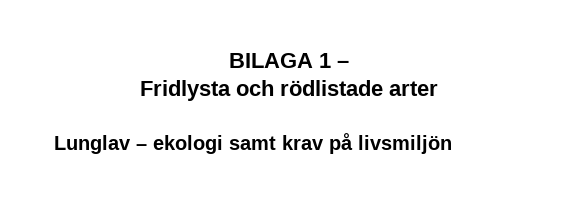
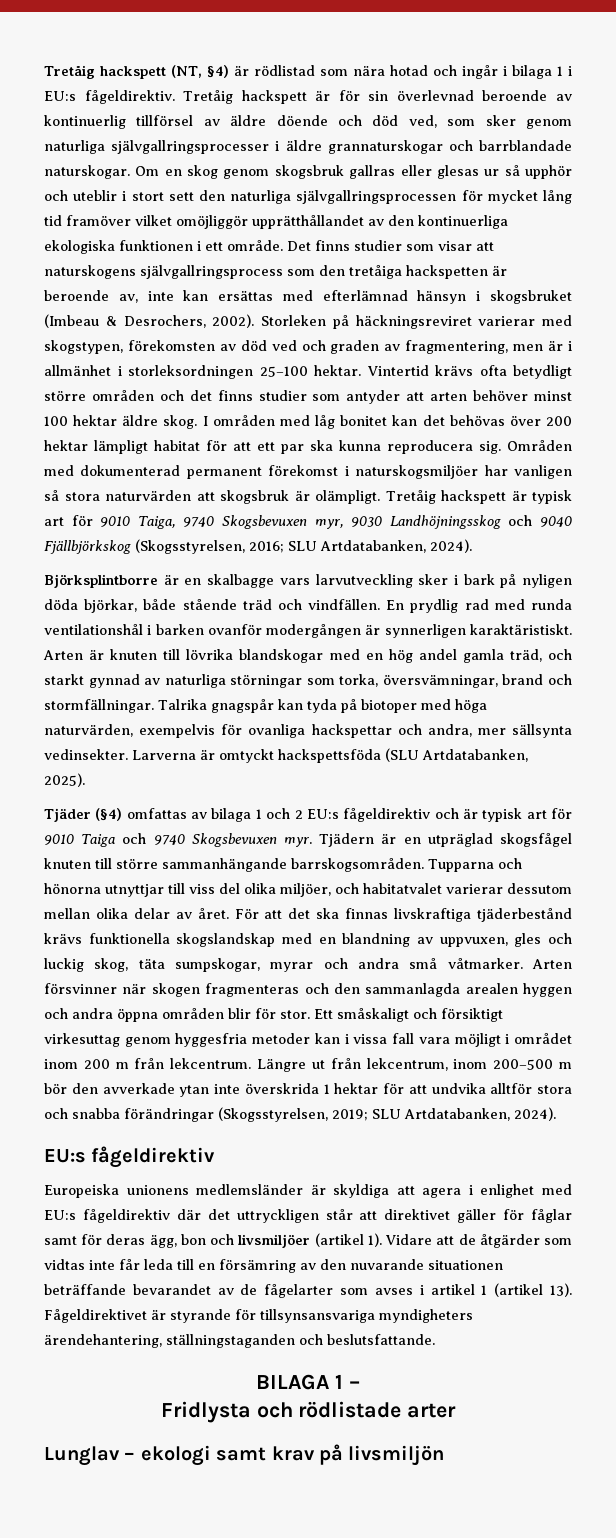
(229, 60) none -> [44,65,572,79] [44,90,572,104] [44,115,572,129] [44,140,572,154] [44,165,573,179] [44,190,572,204] [44,215,508,229] [44,240,494,254] [44,265,507,279] [44,290,572,304] [44,314,572,329] [44,340,573,354] [44,365,572,379] [44,390,573,404] [44,415,572,429] [44,440,572,454] [44,465,572,479] [44,490,572,504] [44,515,572,529] [44,539,472,554] [44,574,572,588] [44,599,572,613] [44,624,572,638] [43,649,572,663] [44,674,572,688] [44,699,487,713] [44,724,572,738] [44,748,528,763] [44,773,85,787] [44,808,572,822] [44,833,573,847] [44,858,522,872] [44,883,572,897] [44,908,573,922] [44,933,573,947] [44,958,572,972] [44,983,572,997] [44,1008,503,1022] [44,1033,573,1047] [44,1058,572,1072] [44,1083,572,1097] [44,1107,556,1122] [44,1146,216,1168] [44,1184,572,1198] [44,1209,572,1223] [44,1233,572,1248] [44,1259,503,1273] [44,1283,572,1298] [44,1309,473,1323] [44,1334,435,1348] Tretåig hackspett (NT, §4) är rödlistad som nära hotad och ingår i bilaga 1 i EU:s fågeldirektiv. Tretåig hackspett är för sin överlevnad beroende av kontinuerlig tillförsel av äldre döende och död ved, som sker genom naturliga självgallringsprocesser i äldre grannaturskogar och barrblandade naturskogar. Om en skog genom skogsbruk gallras eller glesas ur så upphör och uteblir i stort sett den naturliga självgallringsprocessen för mycket lång tid framöver vilket omöjliggör upprätthållandet av den kontinuerliga ekologiska funktionen i ett område. Det finns studier som visar att naturskogens självgallringsprocess som den tretåiga hackspetten är beroende av, inte kan ersättas med efterlämnad hänsyn i skogsbruket (Imbeau & Desrochers, 2002). Storleken på häckningsreviret varierar med skogstypen, förekomsten av död ved och graden av fragmentering, men är i allmänhet i storleksordningen 25–100 hektar. Vintertid krävs ofta betydligt större områden och det finns studier som antyder att arten behöver minst 100 hektar äldre skog. I områden med låg bonitet kan det behövas över 200 hektar lämpligt habitat för att ett par ska kunna reproducera sig. Områden med dokumenterad permanent förekomst i naturskogsmiljöer har vanligen så stora naturvärden att skogsbruk är olämpligt. Tretåig hackspett är typisk art för 9010 Taiga, 9740 Skogsbevuxen myr, 9030 Landhöjningsskog och 9040 Fjällbjörkskog (Skogsstyrelsen, 2016; SLU Artdatabanken, 2024). // Björksplintborre är en skalbagge vars larvutveckling sker i bark på nyligen döda björkar, både stående träd och vindfällen. En prydlig rad med runda ventilationshål i barken ovanför modergången är synnerligen karaktäristiskt. Arten är knuten till lövrika blandskogar med en hög andel gamla träd, och starkt gynnad av naturliga störningar som torka, översvämningar, brand och stormfällningar. Talrika gnagspår kan tyda på biotoper med höga naturvärden, exempelvis för ovanliga hackspettar och andra, mer sällsynta vedinsekter. Larverna är omtyckt hackspettsföda (SLU Artdatabanken, 2025). // Tjäder (§4) omfattas av bilaga 1 och 2 EU:s fågeldirektiv och är typisk art för 9010 Taiga och 9740 Skogsbevuxen myr. Tjädern är en utpräglad skogsfågel knuten till större sammanhängande barrskogsområden. Tupparna och hönorna utnyttjar till viss del olika miljöer, och habitatvalet varierar dessutom mellan olika delar av året. För att det ska finnas livskraftiga tjäderbestånd krävs funktionella skogslandskap med en blandning av uppvuxen, gles och luckig skog, täta sumpskogar, myrar och andra små våtmarker. Arten försvinner när skogen fragmenteras och den sammanlagda arealen hyggen och andra öppna områden blir för stor. Ett småskaligt och försiktigt virkesuttag genom hyggesfria metoder kan i vissa fall vara möjligt i området inom 200 m från lekcentrum. Längre ut från lekcentrum, inom 200–500 m bör den avverkade ytan inte överskrida 1 hektar för att undvika alltför stora och snabba förändringar (Skogsstyrelsen, 2019; SLU Artdatabanken, 2024). // EU:s fågeldirektiv // Europeiska unionens medlemsländer är skyldiga att agera i enlighet med EU:s fågeldirektiv där det uttryckligen står att direktivet gäller för fåglar samt för deras ägg, bon och livsmiljöer (artikel 1). Vidare att de åtgärder som vidtas inte får leda till en försämring av den nuvarande situationen beträffande bevarandet av de fågelarter som avses i artikel 1 (artikel 13). Fågeldirektivet är styrande för tillsynsansvariga myndigheters ärendehantering, ställningstaganden och beslutsfattande. //

